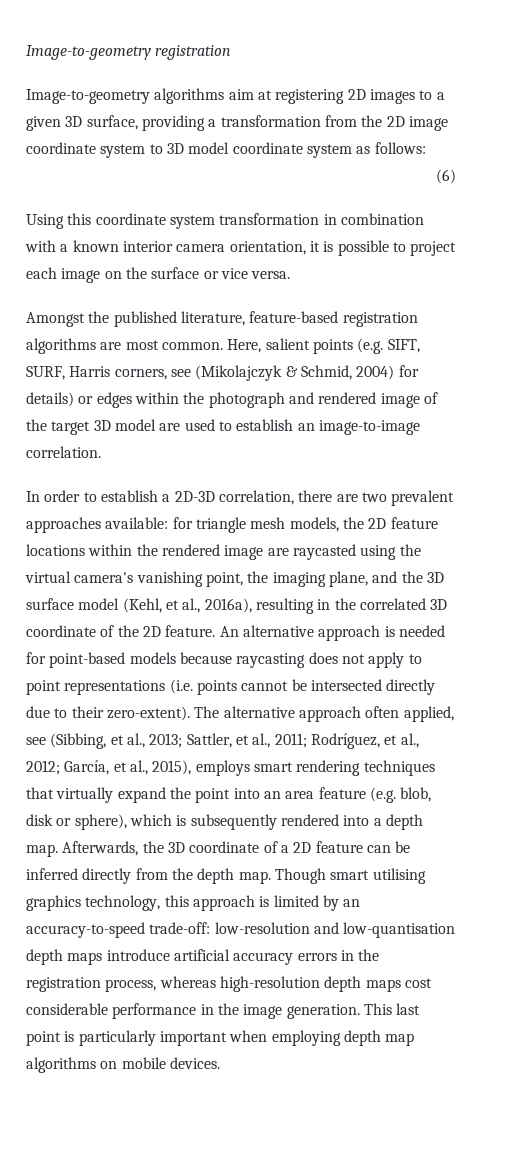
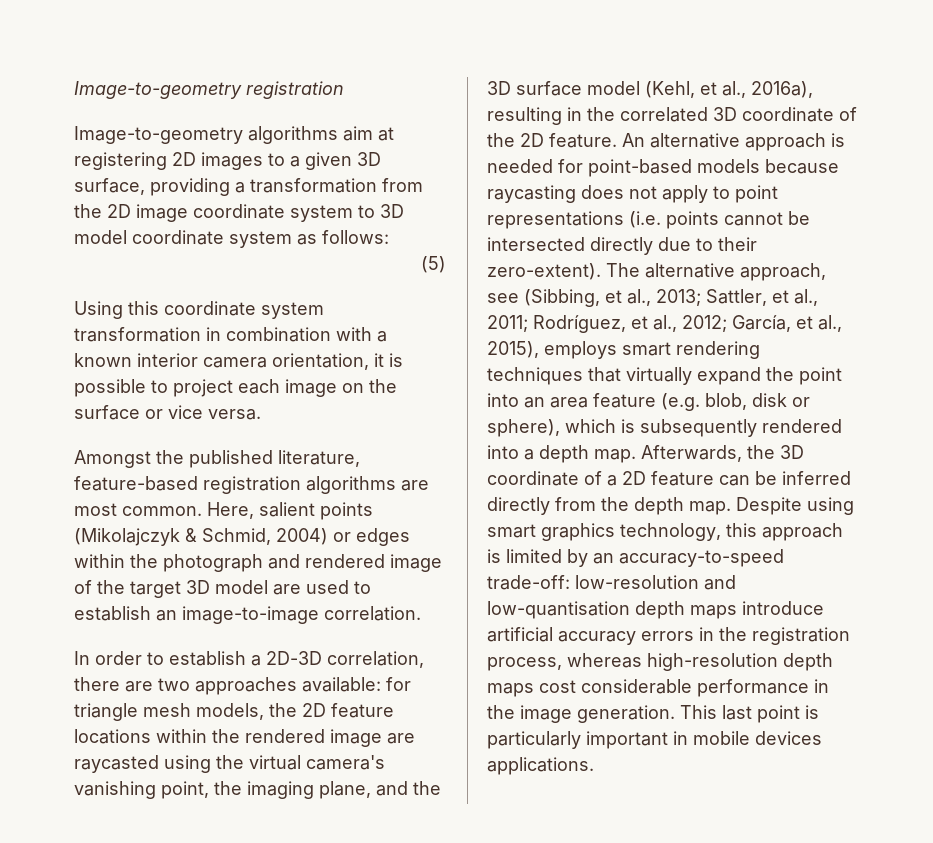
[436,169,456,184] (6) -> [421,256,446,273] (5)
[357,338,420,354] [26,366,191,380] (e.g. SIFT, SURF, Harris corners, see -> (373, 511) none
[398,365,419,377] [26,392,74,407] for details) -> (328, 536) none
[391,490,455,506] prevalent -> (190, 684) none
[298,706,454,722] approach often applied, -> [740,263,826,281] approach,
[274,868,426,884] Though smart utilising -> [736,497,854,515] [487,524,536,538] Despite using smart
[229,1030,415,1046] [26,1057,220,1073] when employing depth map algorithms on mobile devices. -> [673,731,822,745] [487,757,594,775] in mobile devices applications.

